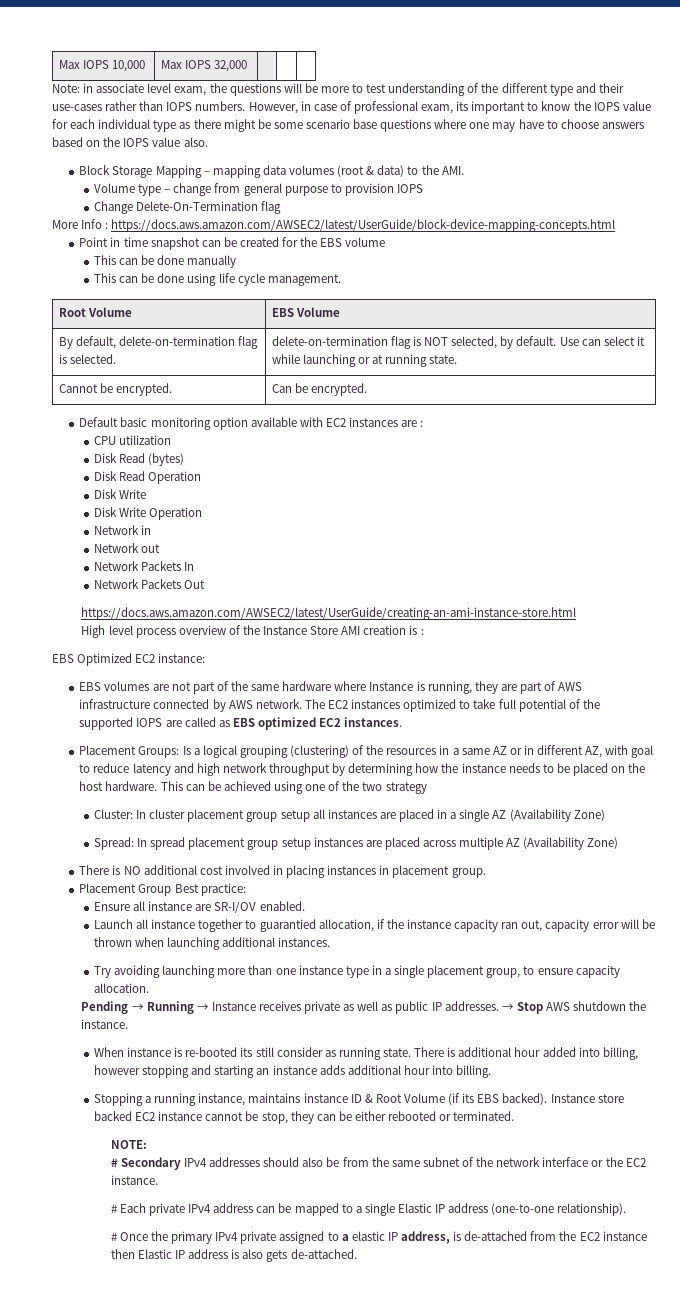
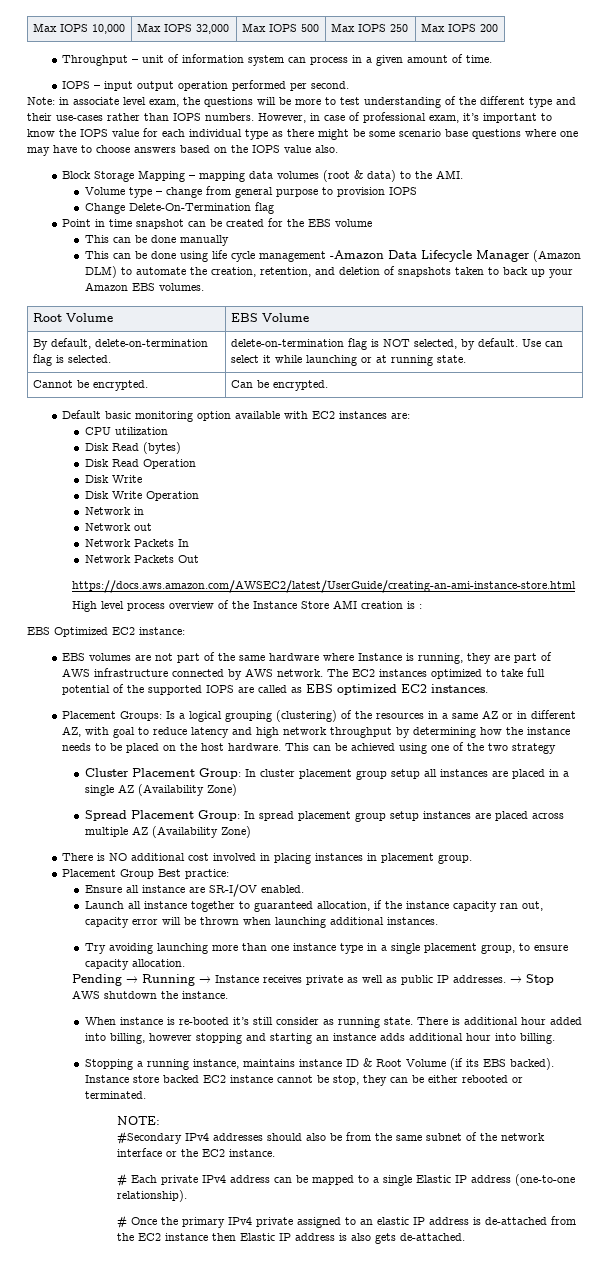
(248, 66) | | -> [241,23,319,32] [330,23,408,32] [420,23,498,32] [62,54,493,66] [62,80,350,91] Max IOPS 500 | Max IOPS 250 | Max IOPS 200 // Throughput – unit of information system can process in a given amount of time. // IOPS – input output operation performed per second.
[456,101,469,111] its -> [463,113,479,121] it’s
[52,219,616,232] // More Info : https://docs.aws.amazon.com/AWSEC2/latest/UserGuide/block-device-mapping-concepts.html -> (274, 208) none
[267,274,341,286] management. -> [258,250,581,262] [84,266,573,278] [84,282,204,291] management -Amazon Data Lifecycle Manager (Amazon DLM) to automate the creation, retention, and deletion of snapshots taken to back up your Amazon EBS volumes.
[401,420,424,427] are : -> [391,413,411,419] are:
[94,809,134,819] Cluster: -> [84,768,241,779] Cluster Placement Group:
[94,837,135,850] Spread: -> [84,810,240,821] Spread Placement Group:
[259,919,316,932] guarantied -> [253,901,313,912] guaranteed
[240,1047,253,1057] its -> [232,1017,249,1025] it’s
[110,1157,181,1170] # Secondary -> [117,1131,183,1145] #Secondary
[341,1234,349,1241] a -> [360,1219,374,1225] an
[400,1231,450,1244] address, -> [429,1217,470,1225] address

